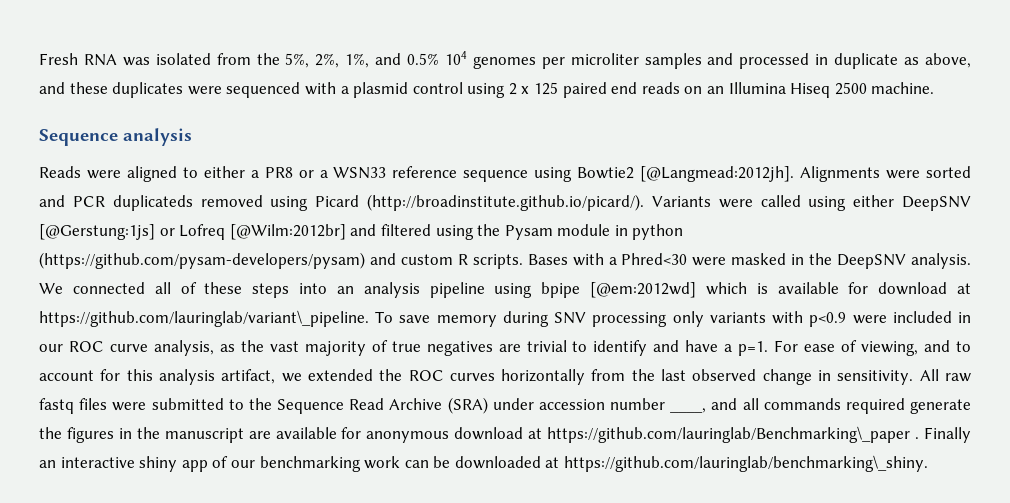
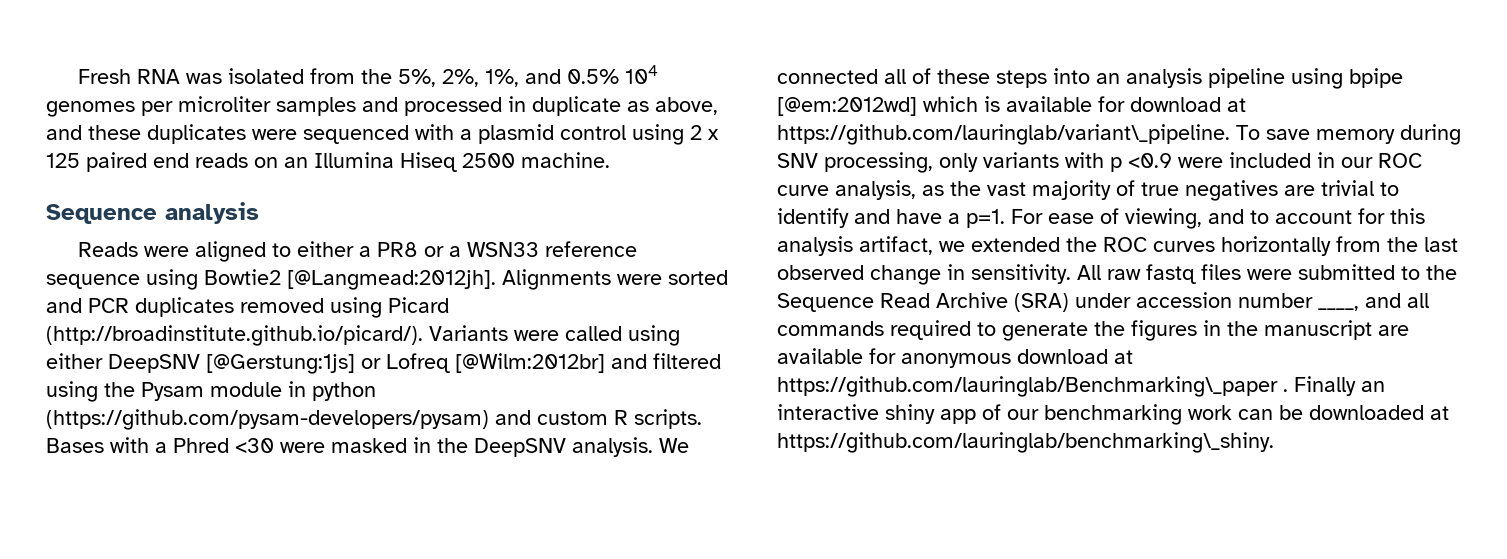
[112,195,193,211] duplicateds -> [135,297,234,317] duplicates
[621,253,688,265] Phred<30 -> [173,438,274,453] Phred <30
[592,312,668,327] processing -> [824,152,933,173] processing,
[809,312,847,327] p<0.9 -> [1110,153,1172,172] p <0.9
(905, 406) none -> [977,322,996,336] to

